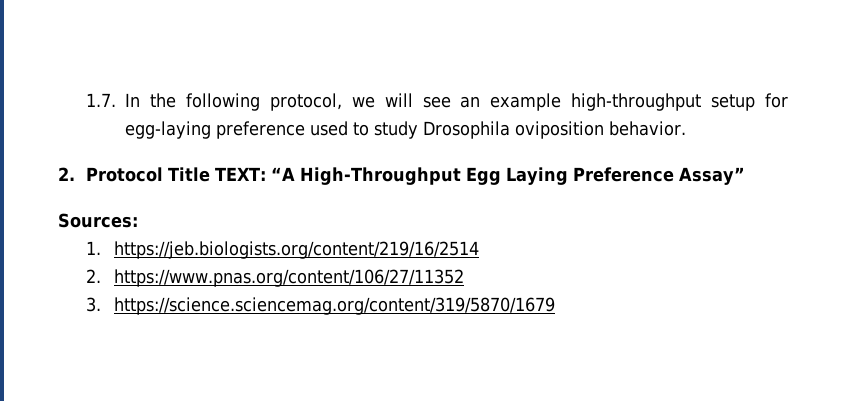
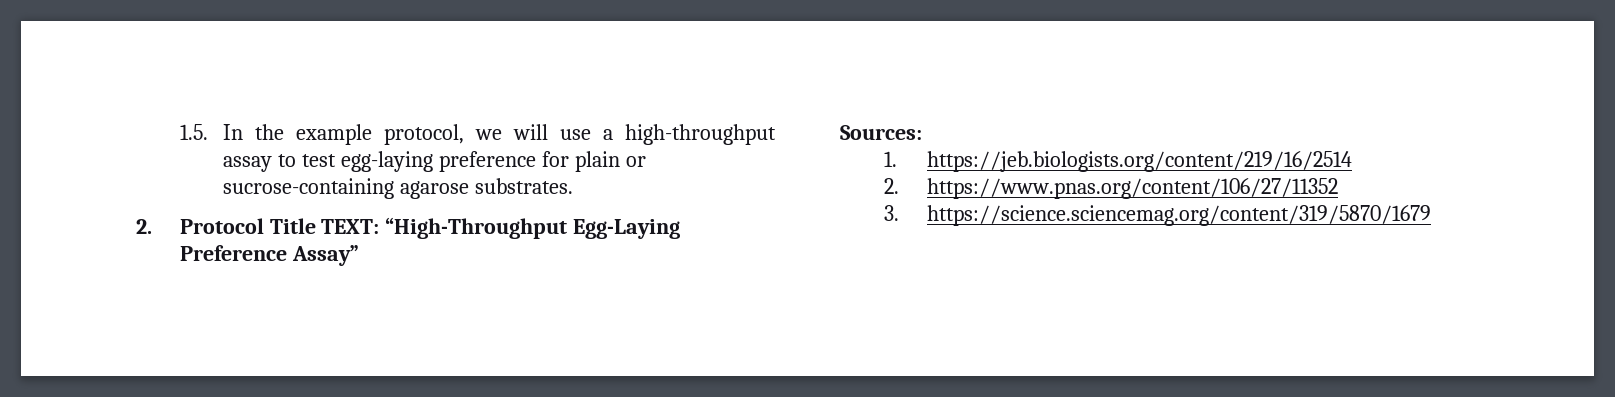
[86,93,117,107] 1.7. -> [179,124,208,140] 1.5.
[185,93,260,111] following -> [296,124,373,145] example
[422,93,788,111] [125,121,687,139] see an example high-throughput setup for egg-laying preference used to study Drosophila oviposition behavior. -> [560,124,776,145] [223,151,646,172] [223,178,574,199] use a high-throughput assay to test egg-laying preference for plain or sucrose-containing agarose substrates.
[271,167,569,185] “A High-Throughput Egg Laying -> [385,217,681,239] “High-Throughput Egg-Laying

